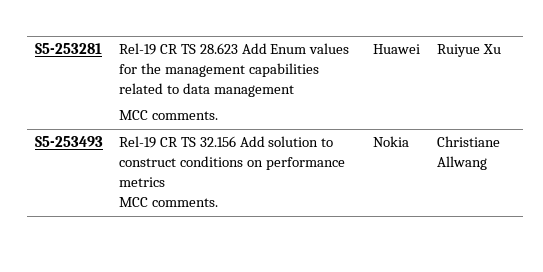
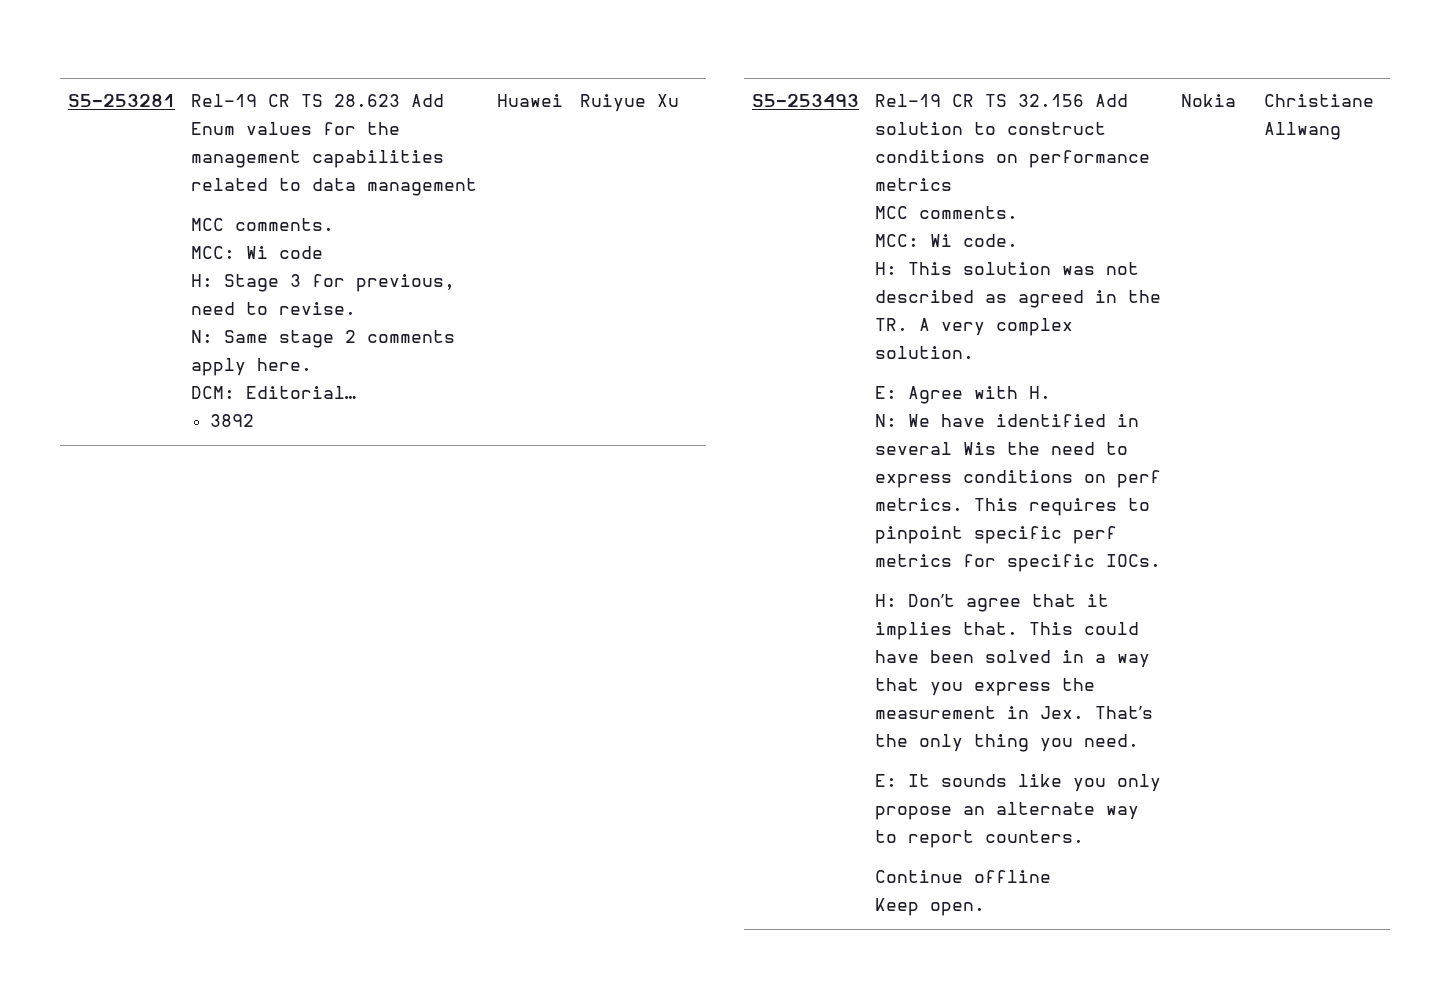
(218, 115) none -> [190,246,323,259] [190,274,455,292] [190,302,356,315] [190,330,455,348] [190,358,312,376] [190,386,356,399] [210,414,255,427] // MCC: Wi code // H: Stage 3 for previous, need to revise. // N: Same stage 2 comments apply here. // DCM: Editorial… // 3892
(218, 202) none -> [874,234,1018,247] [874,262,1139,275] [874,290,1161,308] [874,318,1073,336] [874,346,974,359] [874,386,1051,404] [874,414,1139,427] [874,442,1128,455] [874,470,1161,488] [874,498,1150,516] [874,526,1117,544] [874,554,1161,572] [874,594,1109,612] [874,622,1139,640] [874,650,1150,668] [874,678,1095,696] [874,706,1153,719] [874,734,1139,752] [874,774,1161,792] [874,802,1139,820] [874,830,1084,848] [874,870,1051,883] [874,898,985,916] // MCC: Wi code. // H: This solution was not described as agreed in the TR. A very complex solution. // E: Agree with H. // N: We have identified in several Wis the need to express conditions on perf metrics. This requires to pinpoint specific perf metrics for specific IOCs. // H: Don’t agree that it implies that. This could have been solved in a way that you express the measurement in Jex. That’s the only thing you need. // E: It sounds like you only propose an alternate way to report counters. // Continue offline // Keep open.

